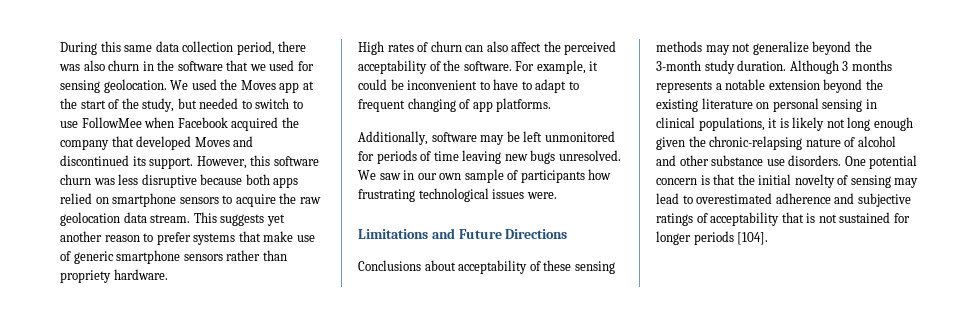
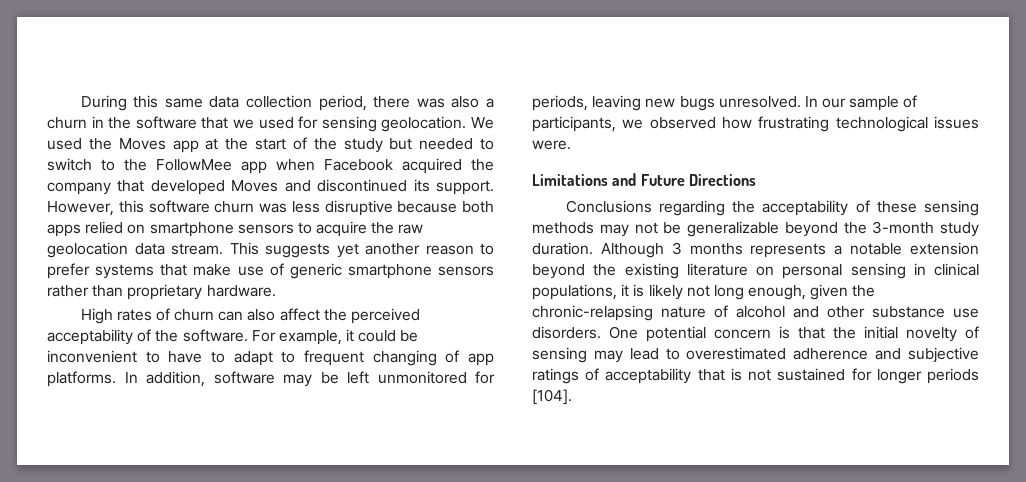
(105, 65) none -> [485,98,494,108] a
[142,98,175,112] study, -> [343,138,383,153] study
[60,117,142,128] use FollowMee -> [124,159,267,174] the FollowMee app
[60,270,111,283] propriety -> [127,284,203,300] proprietary
[358,131,428,145] // Additionally, -> [124,371,205,387] In addition,
[376,150,459,164] periods of time -> [532,95,588,111] periods,
[358,169,585,183] We saw in our own sample of participants -> [804,95,918,111] [532,116,716,132] In our sample of participants, we observed
[424,260,456,271] about -> [658,200,756,216] regarding the
[752,41,809,55] generalize -> [663,221,779,237] be generalizable
[873,117,913,131] enough -> [748,285,807,300] enough,

